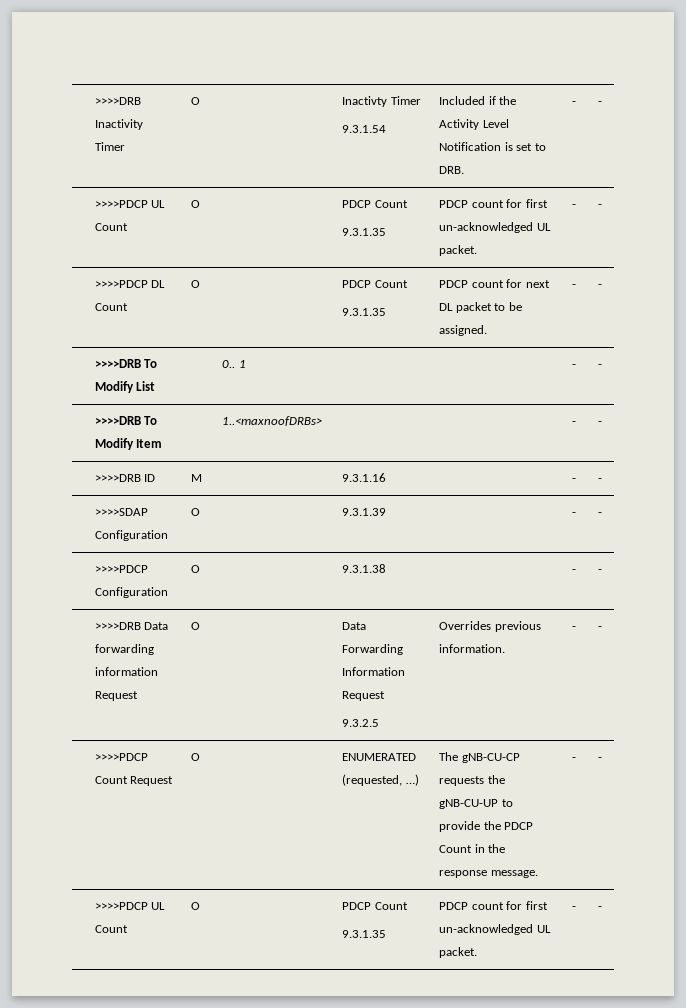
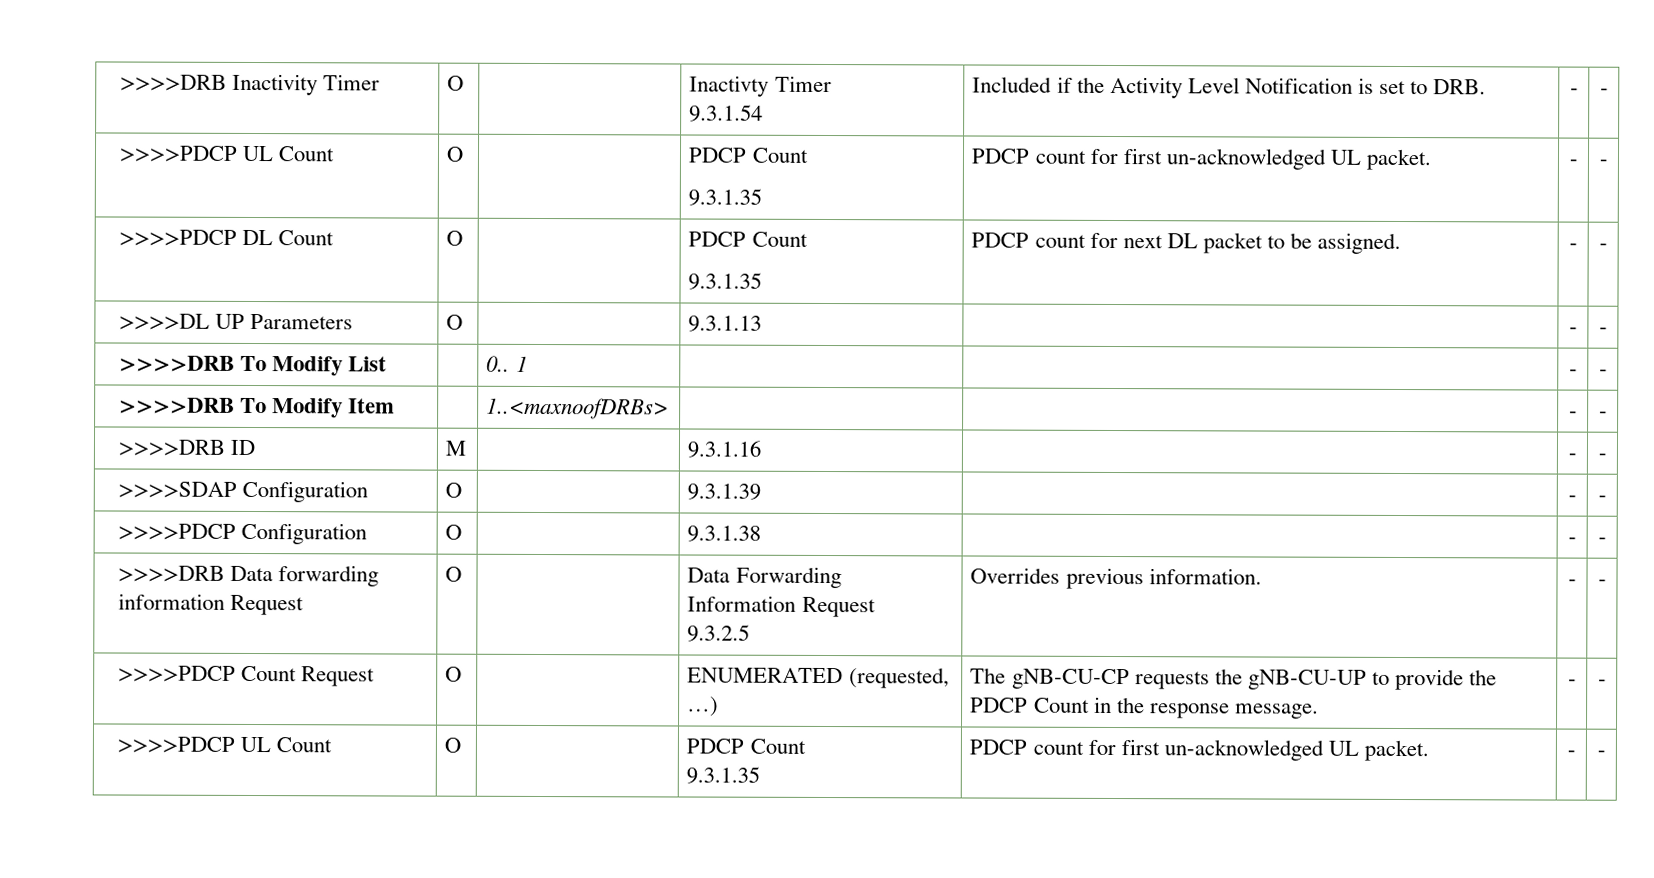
(602, 286) none -> [119,313,354,330] [446,314,464,330] [688,315,763,332] [1568,327,1578,334] [1598,327,1608,334] // >>>>DL UP Parameters | O | | 9.3.1.13 | | - | -

